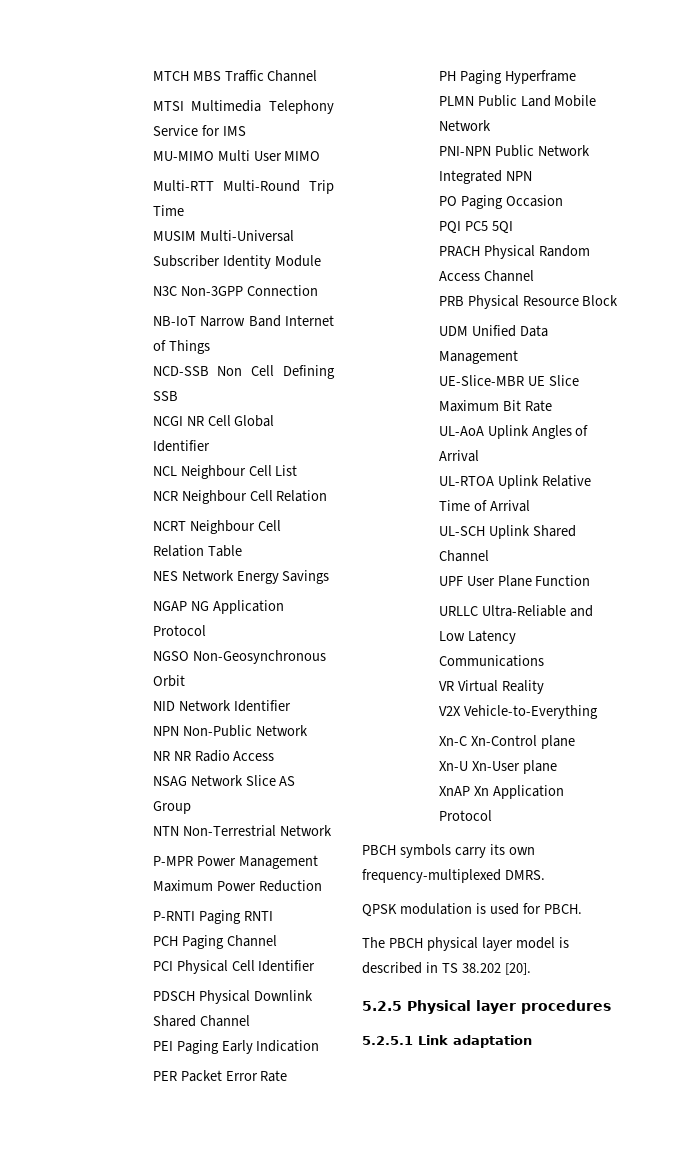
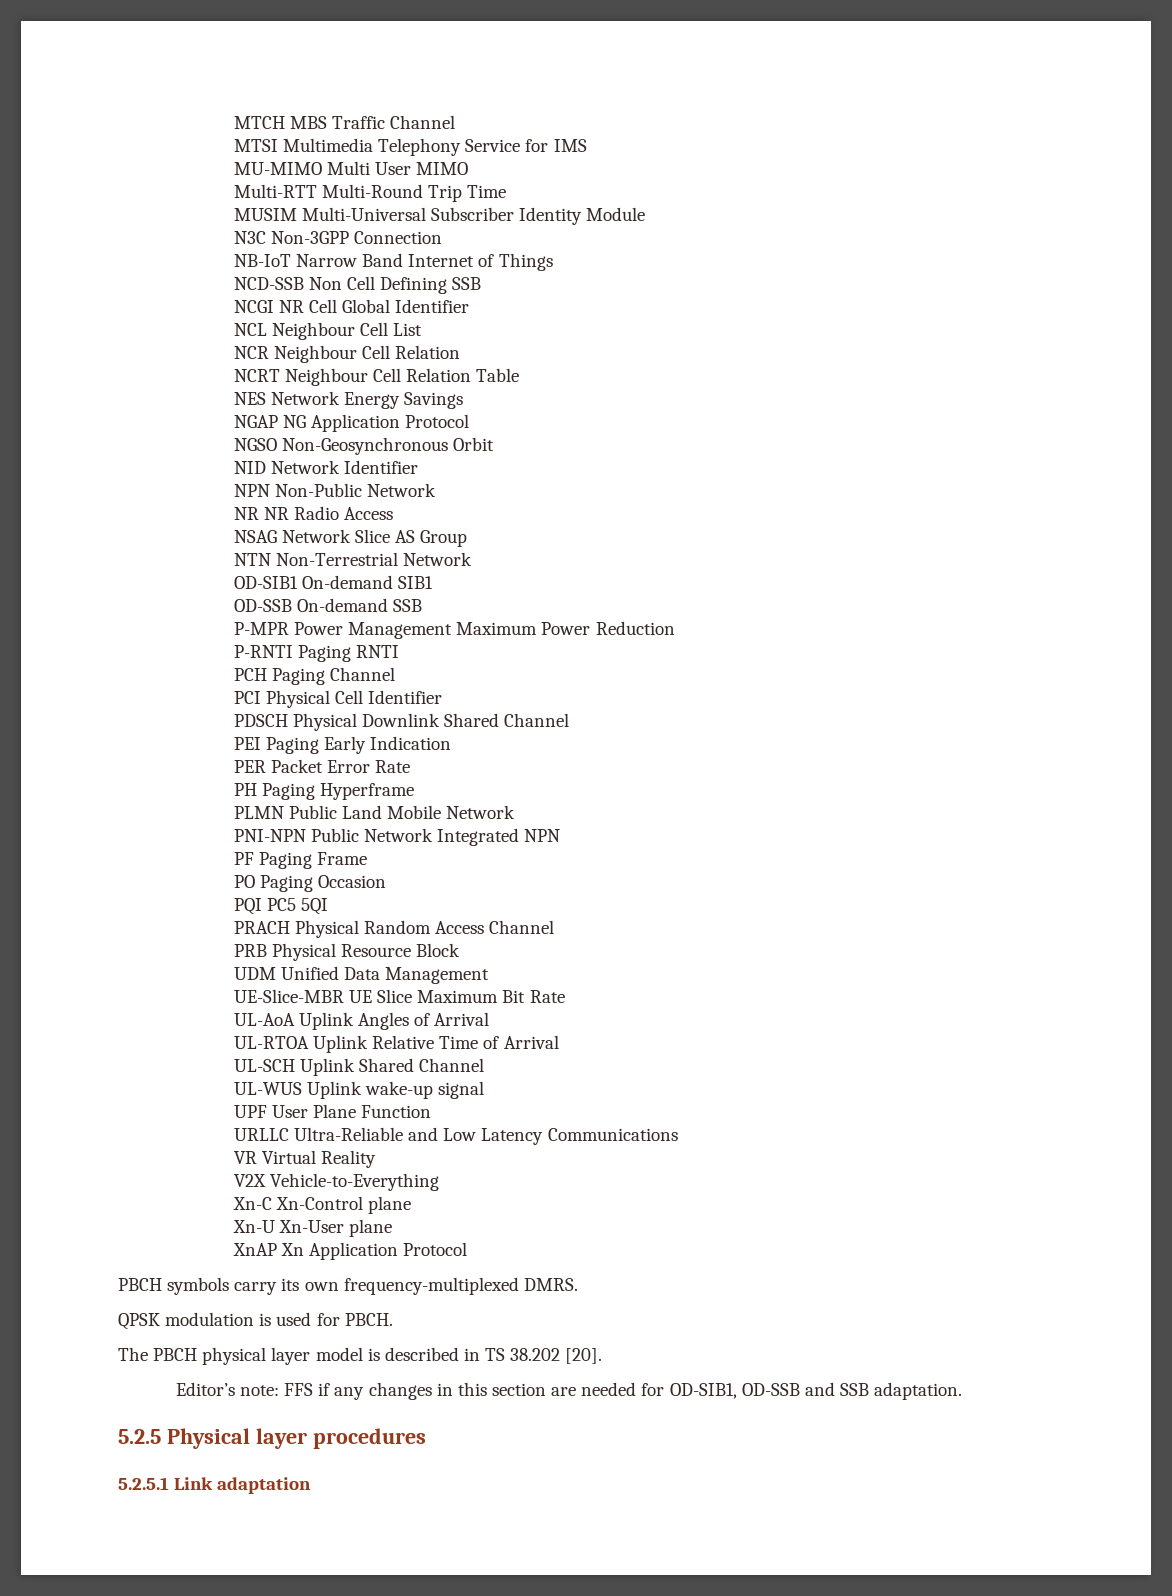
(332, 830) none -> [233,575,434,589] [233,598,423,612] // OD-SIB1 On-demand SIB1 // OD-SSB On-demand SSB
(532, 176) none -> [233,852,368,869] // PF Paging Frame
(489, 556) none -> [233,1081,485,1099] // UL-WUS Uplink wake-up signal
(531, 969) none -> [175,1382,963,1400] // Editor’s note: FFS if any changes in this section are needed for OD-SIB1, OD-SSB and SSB adaptation.

